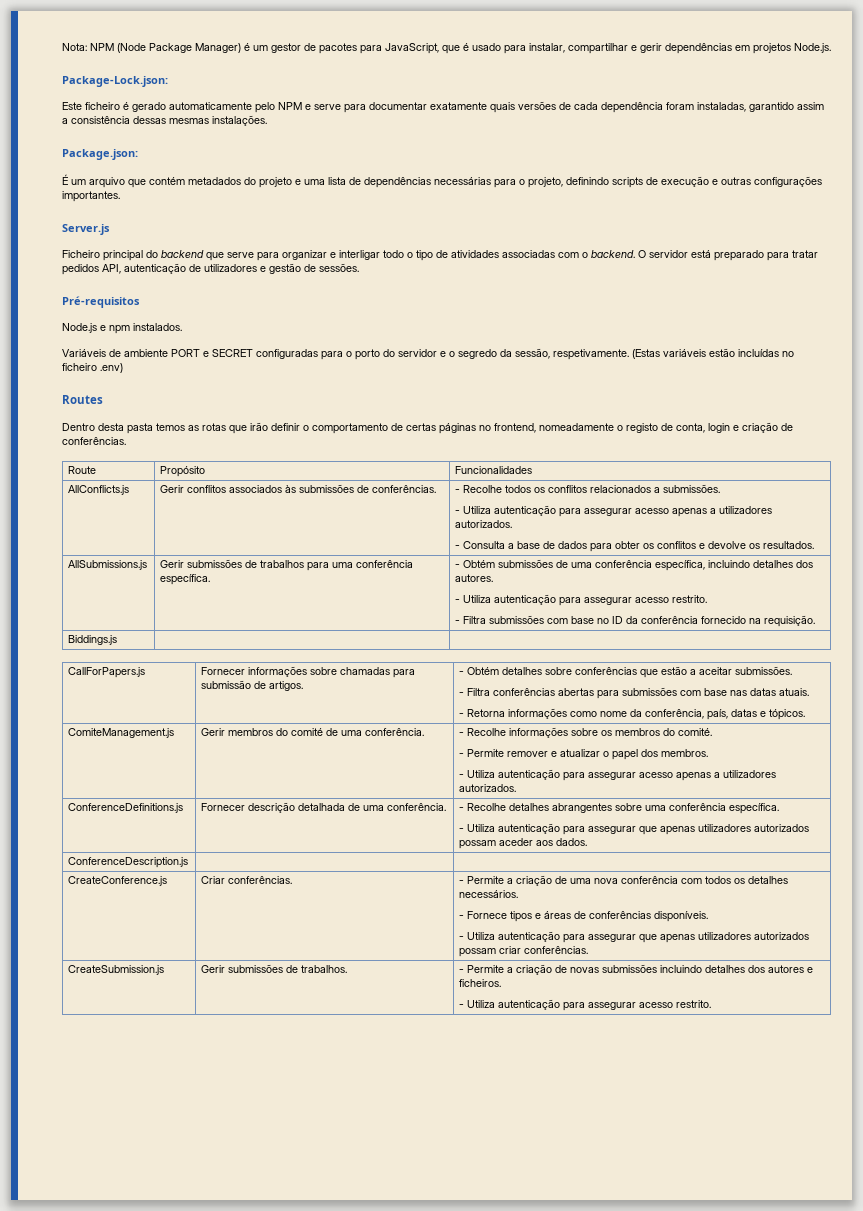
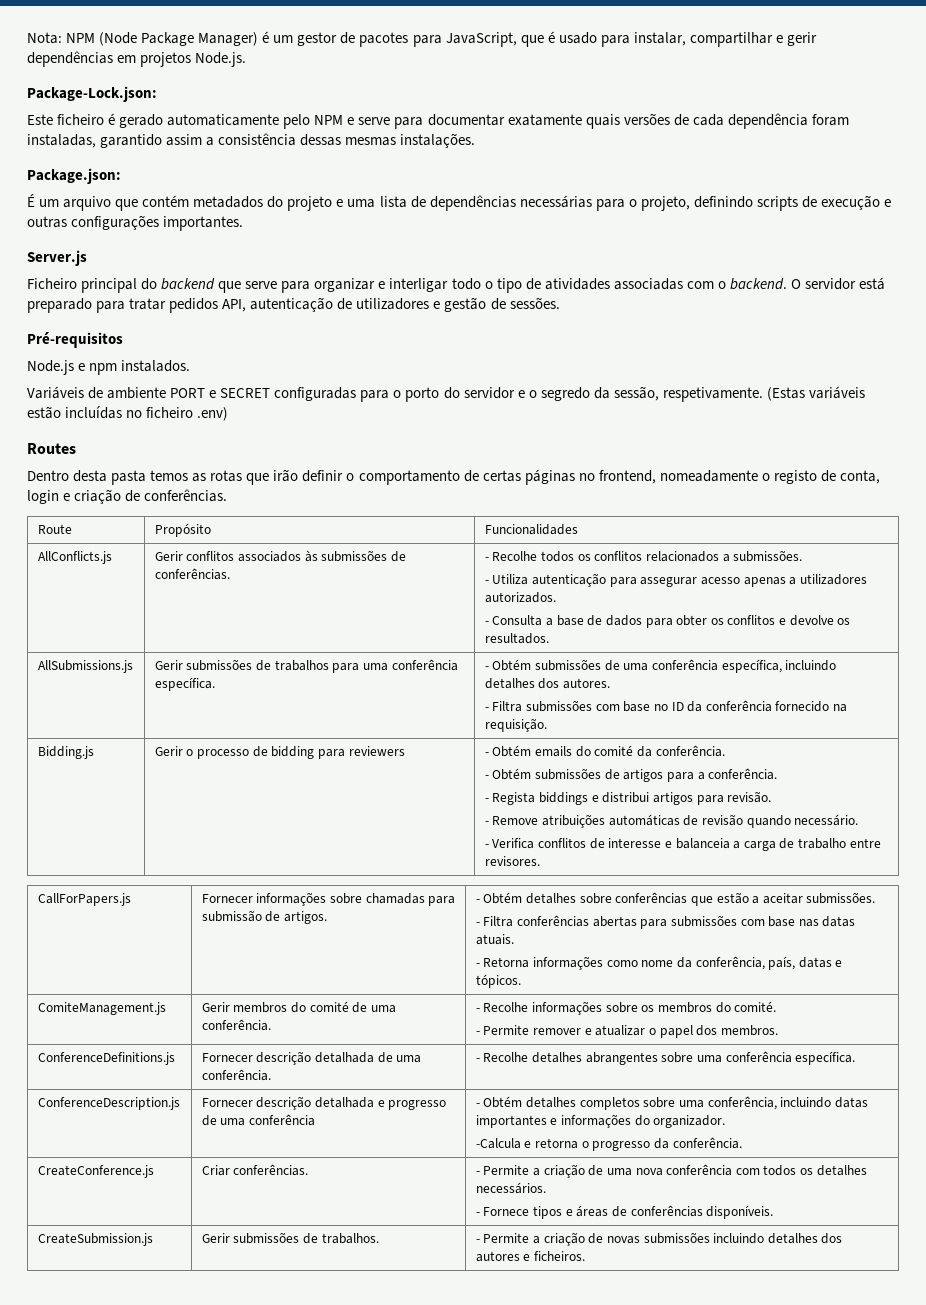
[455,594,708,606] // - Utiliza autenticação para assegurar acesso restrito. -> (610, 683) none
[68,635,118,645] Biddings.js | | -> [37,746,94,759] [154,746,405,759] [484,745,725,757] [484,768,778,782] [484,791,772,805] [484,814,859,828] [484,838,881,851] [484,856,540,866] Bidding.js | Gerir o processo de bidding para reviewers | - Obtém emails do comité da conferência. // - Obtém submissões de artigos para a conferência. // - Regista biddings e distribui artigos para revisão. // - Remove atribuições automáticas de revisão quando necessário. // - Verifica conflitos de interesse e balanceia a carga de trabalho entre revisores.
[459,769,777,781] [459,784,517,792] // - Utiliza autenticação para assegurar acesso apenas a utilizadores autorizados. -> (778, 1030) none
[459,823,810,835] [459,838,588,849] [68,857,189,868] // - Utiliza autenticação para assegurar que apenas utilizadores autorizados possam aceder aos dados. // ConferenceDescription.js | | -> [37,1097,180,1110] [201,1096,447,1110] [201,1114,315,1126] [475,1096,868,1110] [475,1114,726,1128] [475,1137,742,1151] // ConferenceDescription.js | Fornecer descrição detalhada e progresso de uma conferência | - Obtém detalhes completos sobre uma conferência, incluindo datas importantes e informações do organizador. // -Calcula e retorna o progresso da conferência.
[459,931,810,943] [459,946,589,957] // - Utiliza autenticação para assegurar que apenas utilizadores autorizados possam criar conferências. -> (774, 1212) none
[459,999,712,1011] // - Utiliza autenticação para assegurar acesso restrito. -> (585, 1256) none

